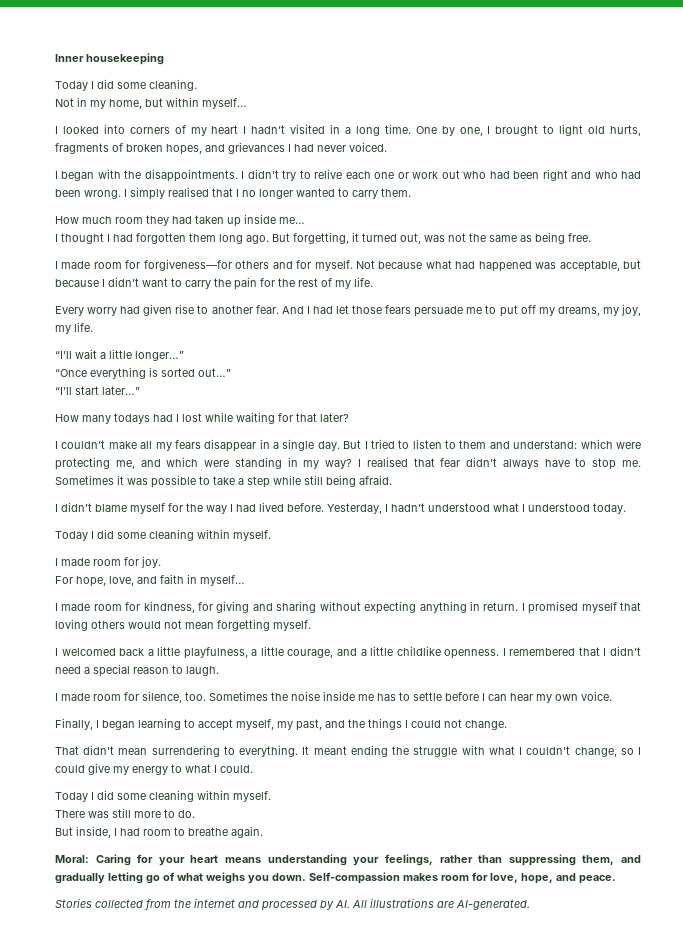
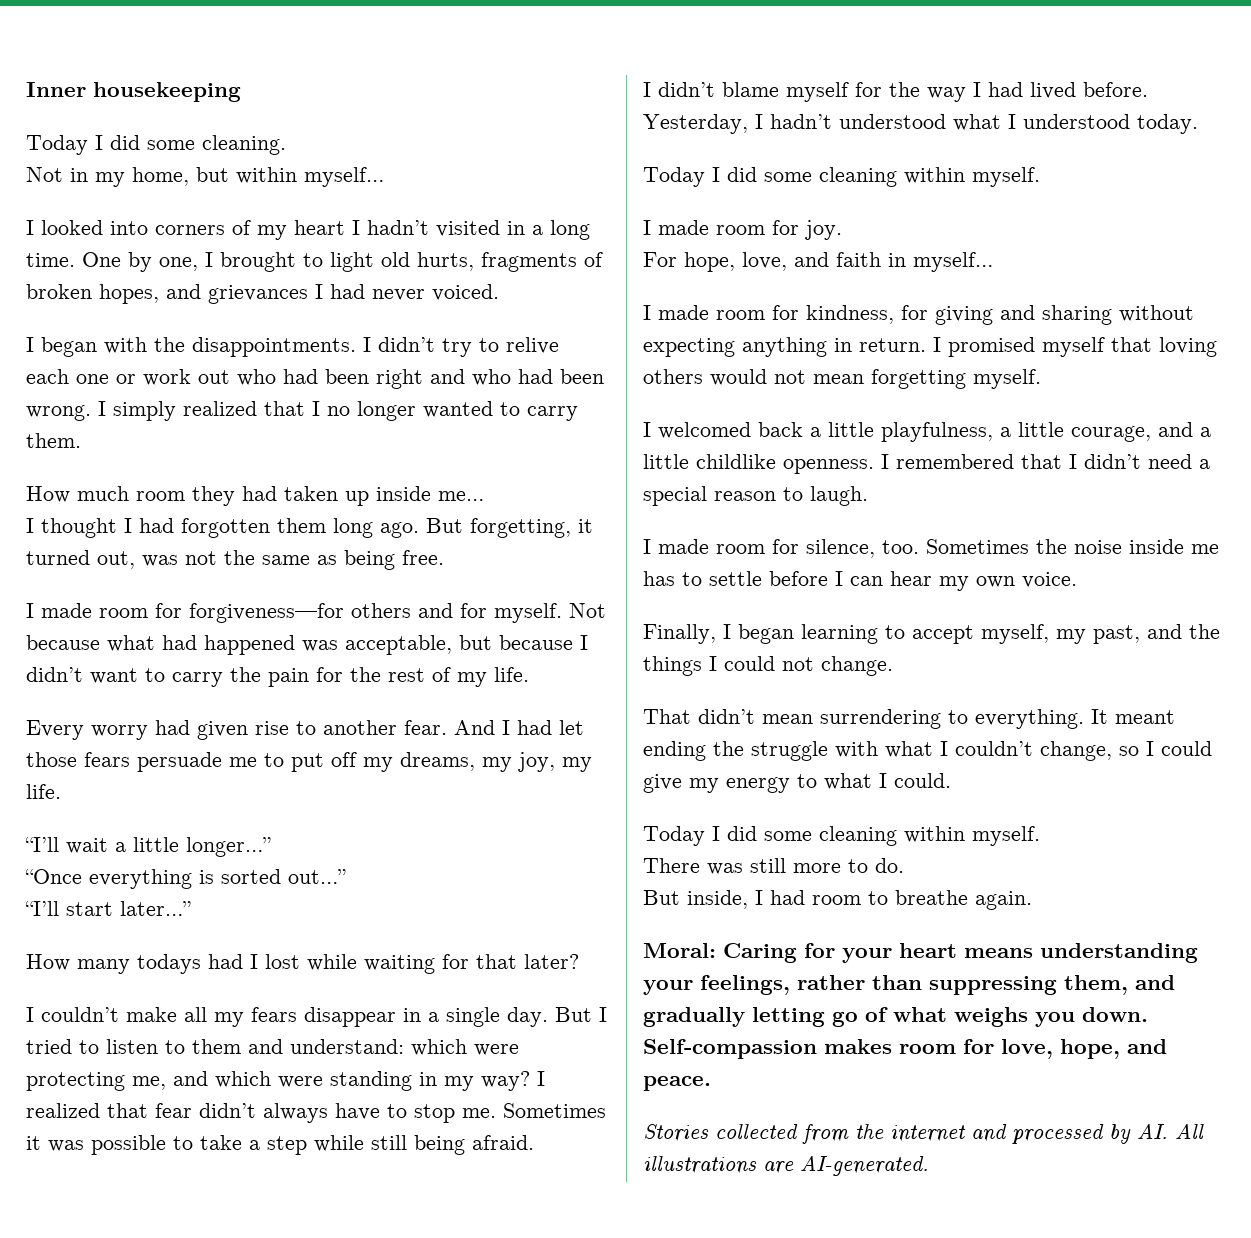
[168,187,209,197] realised -> [183,401,257,416] realized
[366,457,408,467] realised -> [26,1103,100,1118] realized

